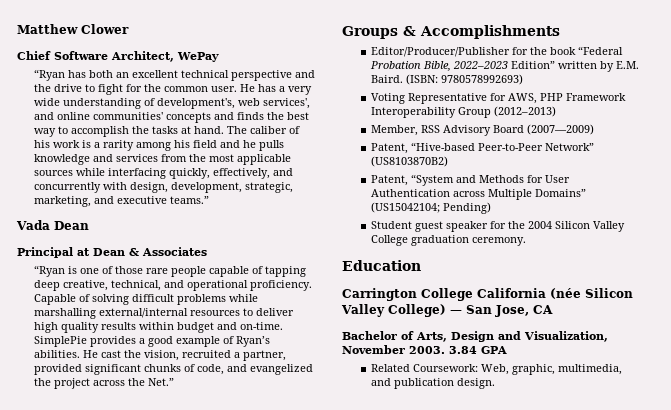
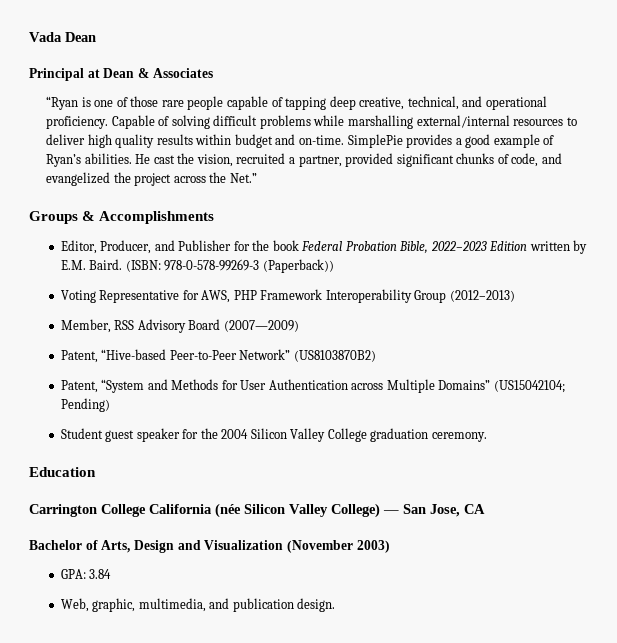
[17,24,129,34] [17,51,219,62] [34,69,316,81] [34,84,313,95] [34,98,311,109] [34,112,310,123] [34,126,301,137] [34,140,285,151] [34,154,292,165] [34,168,294,179] [34,182,294,193] [34,196,210,207] Matthew Clower // Chief Software Architect, WePay // “Ryan has both an excellent technical perspective and the drive to fight for the common user. He has a very wide understanding of development's, web services', and online communities' concepts and finds the best way to accomplish the tasks at hand. The caliber of his work is a rarity among his field and he pulls knowledge and services from the most applicable sources while interfacing quickly, effectively, and concurrently with design, development, strategic, marketing, and executive teams.” // -> (29, 37) none
[371,47,511,57] Editor/Producer/Publisher -> [60,240,232,254] Editor, Producer, and Publisher
[578,46,624,55] “Federal -> [301,241,343,251] Federal
[511,61,556,69] Edition” -> [489,241,528,251] Edition
[441,74,524,85] 9780578992693) -> [164,259,334,273] 978-0-578-99269-3 (Paperback))
[524,331,608,342] [342,345,507,354] [371,364,479,372] Visualization, November 2003. 3.84 GPA // Related Coursework: -> [204,540,390,553] [60,569,112,579] Visualization (November 2003) // GPA: 3.84 //

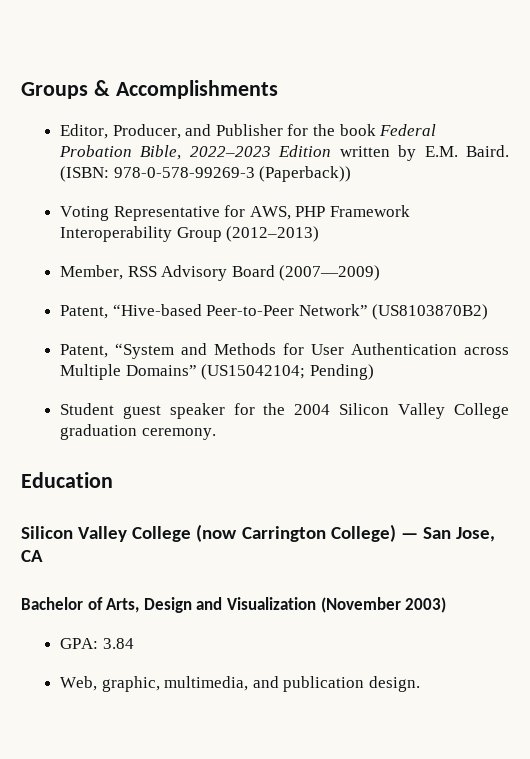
[29,32,96,42] [29,68,213,81] [46,96,547,110] [46,115,577,129] [46,134,555,148] [46,153,562,167] [46,172,257,186] Vada Dean // Principal at Dean & Associates // “Ryan is one of those rare people capable of tapping deep creative, technical, and operational proficiency. Capable of solving difficult problems while marshalling external/internal resources to deliver high quality results within budget and on-time. SimplePie provides a good example of Ryan’s abilities. He cast the vision, recruited a partner, provided significant chunks of code, and evangelized the project across the Net.” // -> (21, 90) none
[29,503,328,518] Carrington College California (née Silicon Valley -> [21,524,326,542] Silicon Valley College (now Carrington

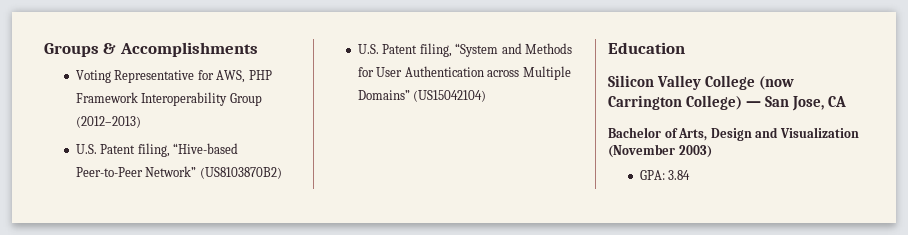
[59,124,437,139] [58,145,509,161] [59,166,352,182] // Editor, Producer, and Publisher for the book Federal Probation Bible, 2022–2023 Edition written by E.M. Baird. (ISBN: 978-0-578-99269-3 (Paperback)) -> (258, 49) none
[59,265,381,281] [59,305,108,319] Member, RSS Advisory Board (2007—2009) // Patent, -> [75,143,170,157] U.S. Patent filing,
[59,344,108,358] Patent, -> [357,43,452,57] U.S. Patent filing,
[201,364,374,380] [59,403,509,419] [59,424,216,440] (US15042104; Pending) // Student guest speaker for the 2004 Silicon Valley College graduation ceremony. -> [413,90,487,102] (US15042104)
[59,676,420,692] // Web, graphic, multimedia, and publication design. -> (691, 175) none

